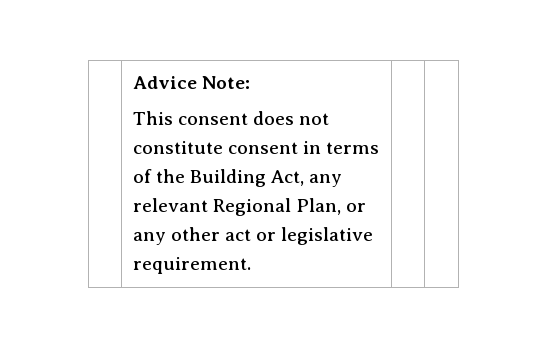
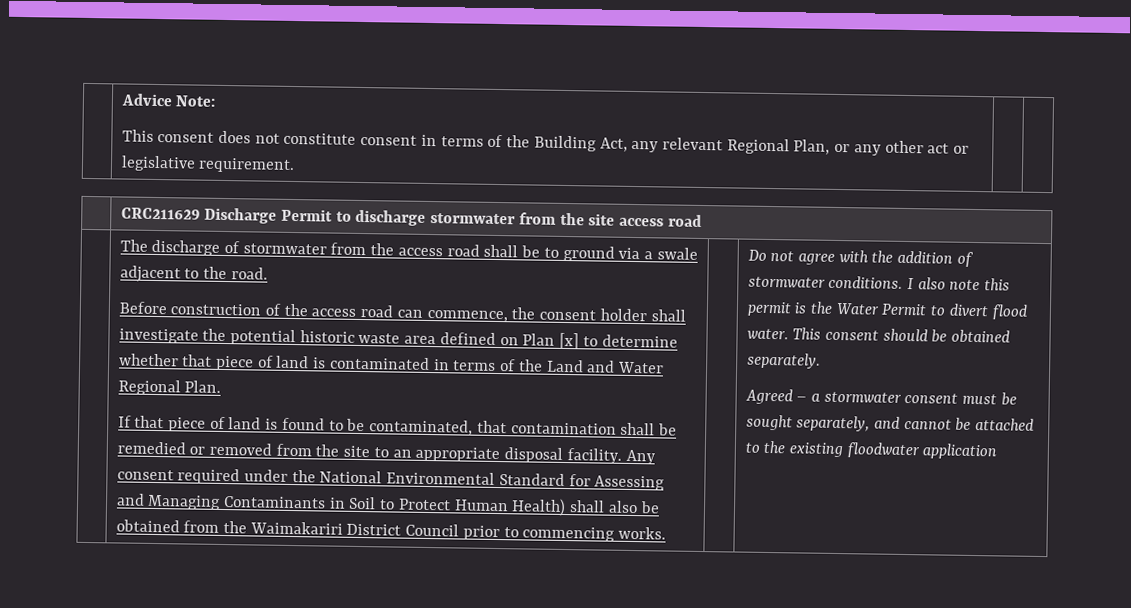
(251, 265) none -> [120,207,702,227] [119,239,698,262] [119,265,268,283] [118,301,686,323] [118,328,678,350] [118,353,664,374] [117,379,222,396] [117,415,677,436] [116,441,656,465] [116,468,666,491] [115,493,660,517] [115,519,667,542] [747,249,973,267] [747,275,1011,291] [746,301,1029,320] [746,327,1012,344] [746,352,821,369] [744,388,1017,406] [745,414,1036,432] [744,440,998,460] // | CRC211629 Discharge Permit to discharge stormwater from the site access road // | The discharge of stormwater from the access road shall be to ground via a swale adjacent to the road. // Before construction of the access road can commence, the consent holder shall investigate the potential historic waste area defined on Plan [x] to determine whether that piece of land is contaminated in terms of the Land and Water Regional Plan. // If that piece of land is found to be contaminated, that contamination shall be remedied or removed from the site to an appropriate disposal facility. Any consent required under the National Environmental Standard for Assessing and Managing Contaminants in Soil to Protect Human Health) shall also be obtained from the Waimakariri District Council prior to commencing works. | | Do not agree with the addition of stormwater conditions. I also note this permit is the Water Permit to divert flood water. This consent should be obtained separately. // Agreed – a stormwater consent must be sought separately, and cannot be attached to the existing floodwater application

